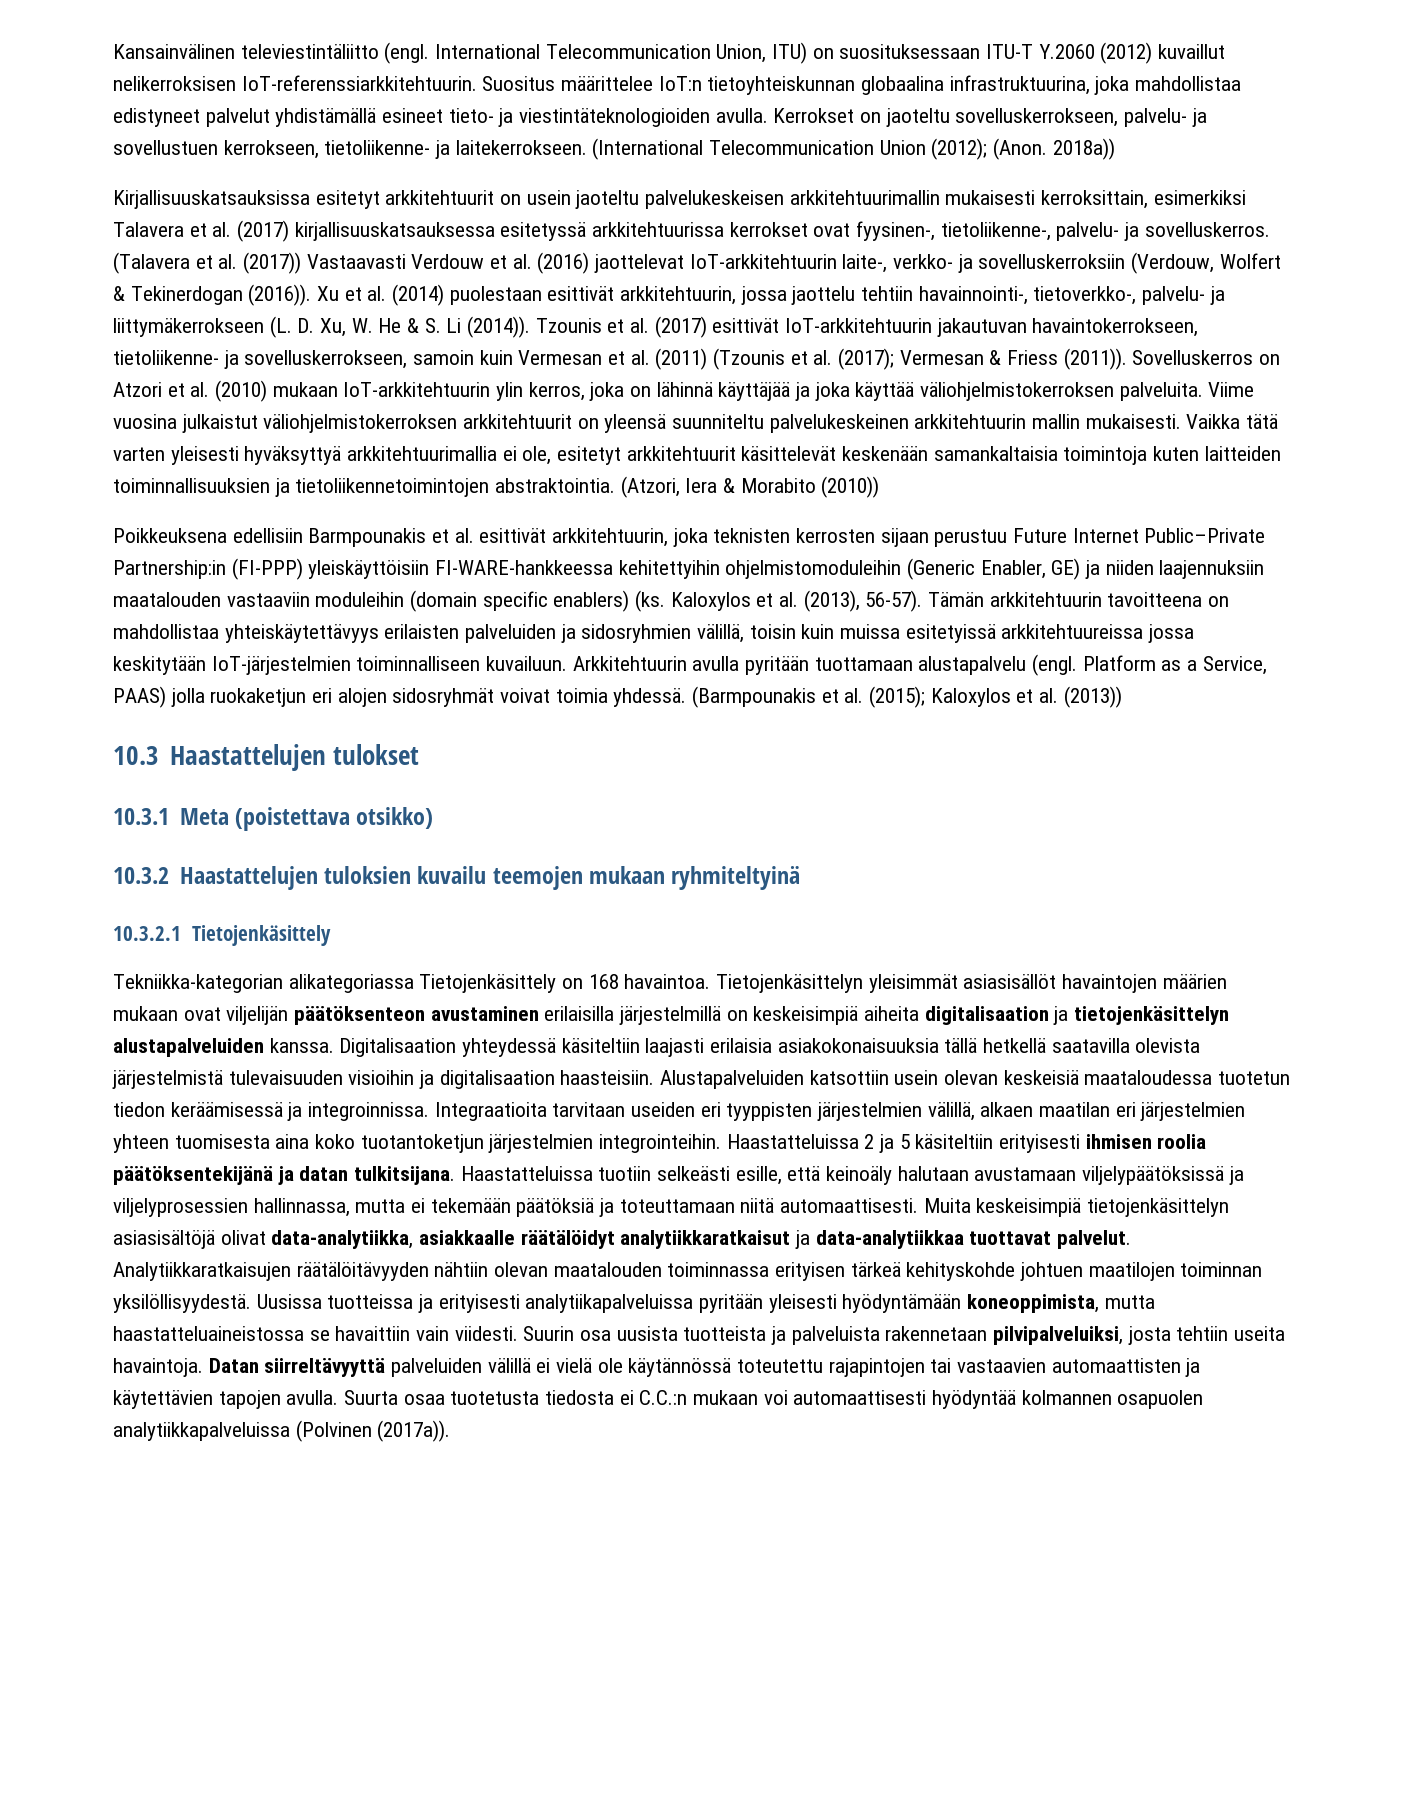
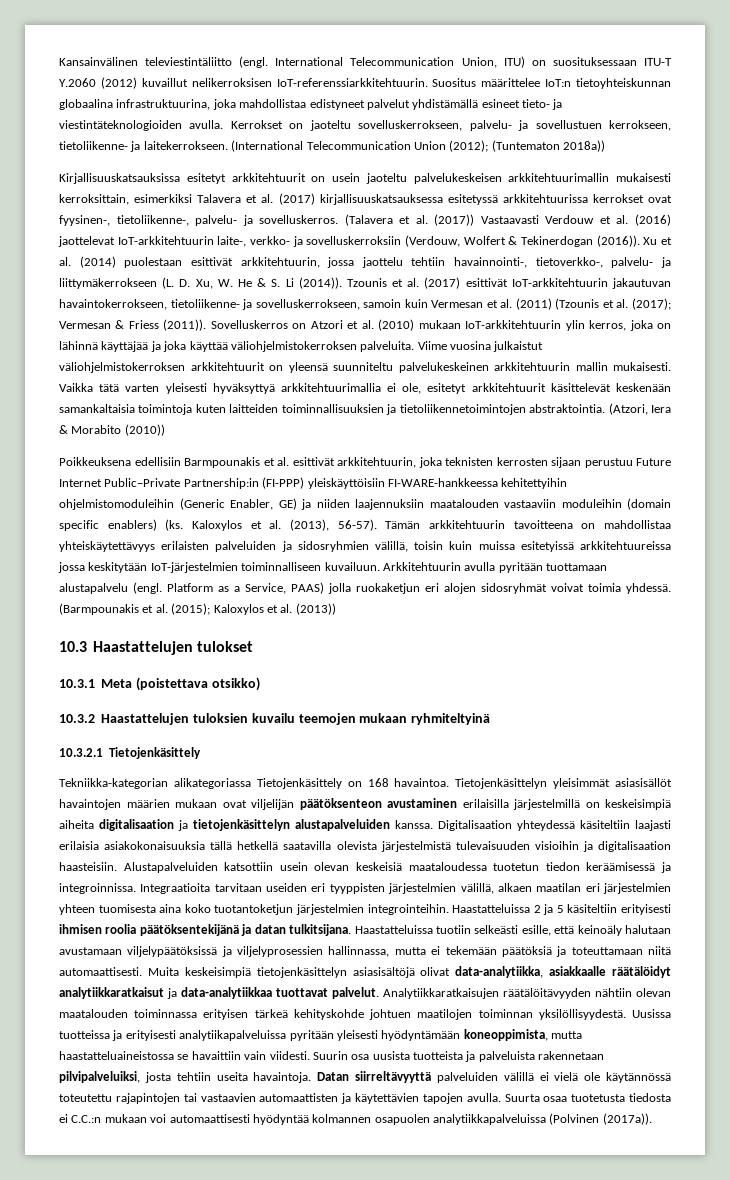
[993,138,1048,160] (Anon. -> [491,140,560,152] (Tuntematon

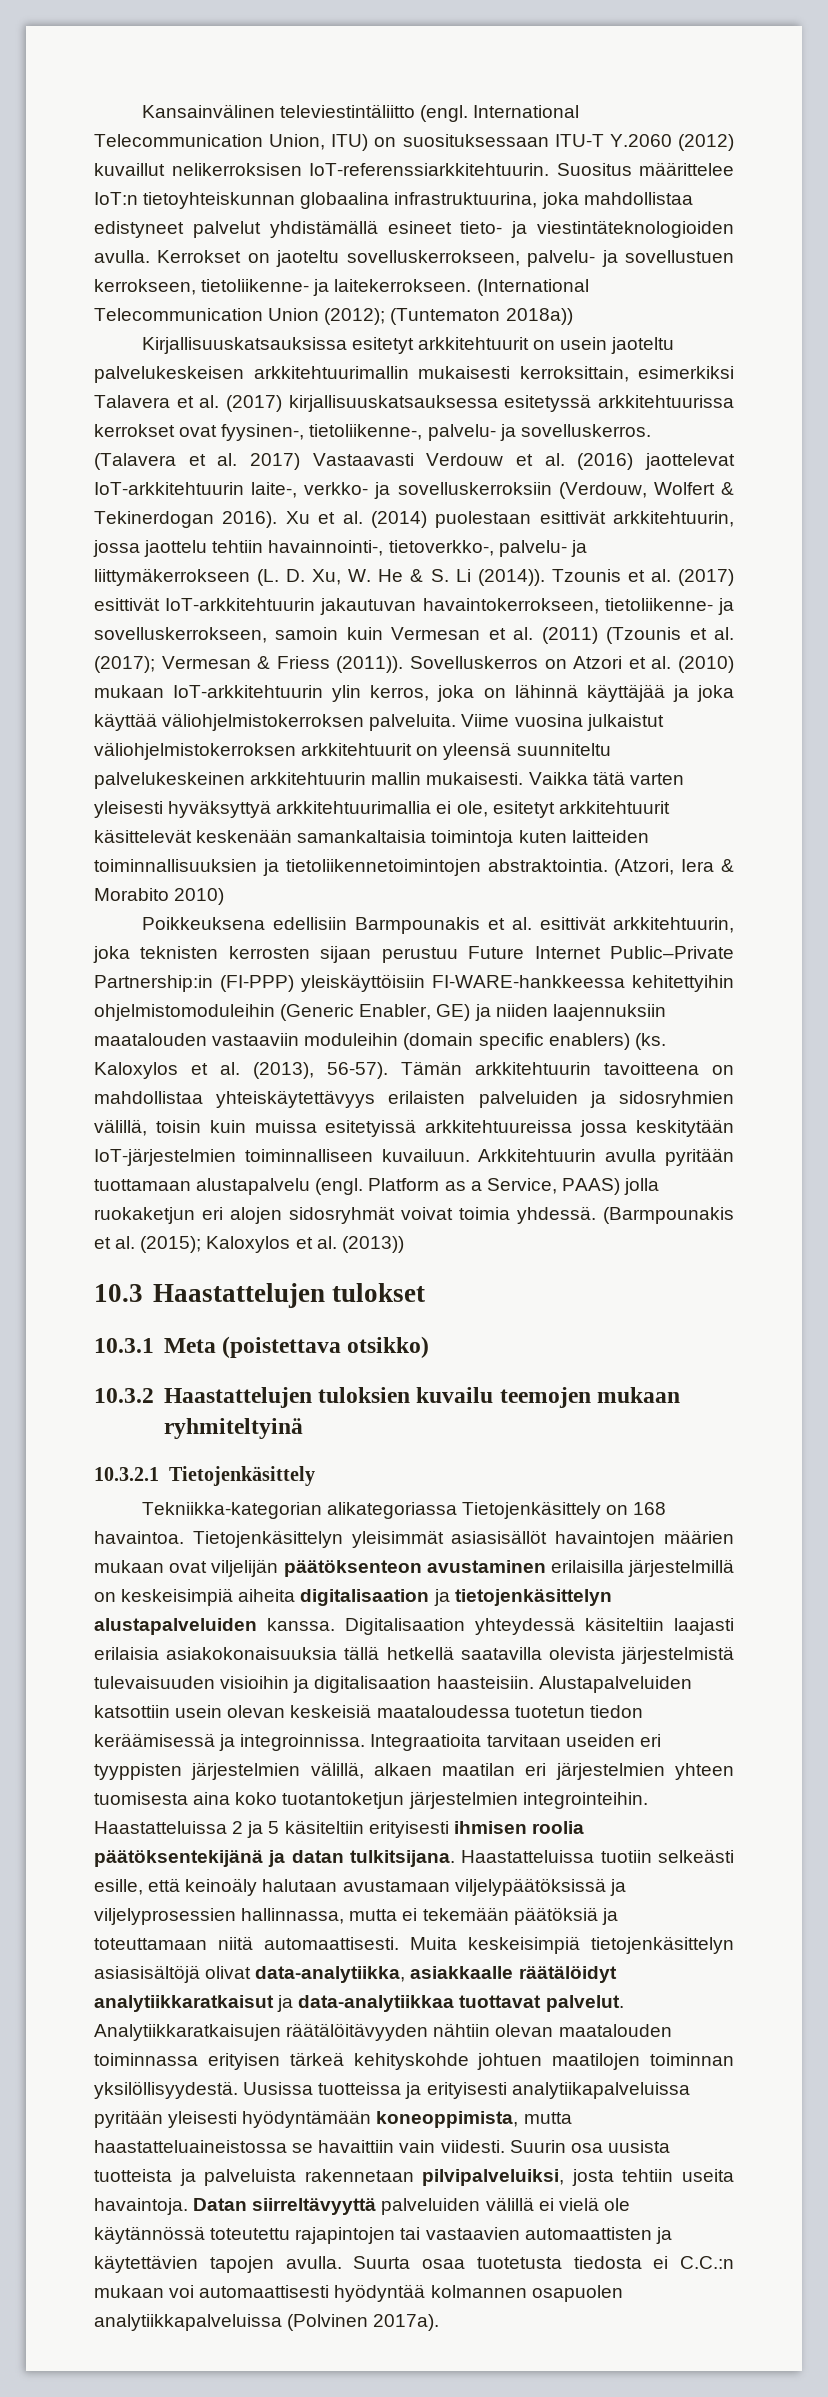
[434,214,475,226] (2017)) -> [250,453,300,470] 2017)
[596,235,640,247] (2016)). -> [222,511,278,528] 2016).
[124,424,165,436] (2010)) -> [174,888,225,905] 2010)
[602,1113,652,1125] (2017a)). -> [373,2314,440,2331] 2017a).

